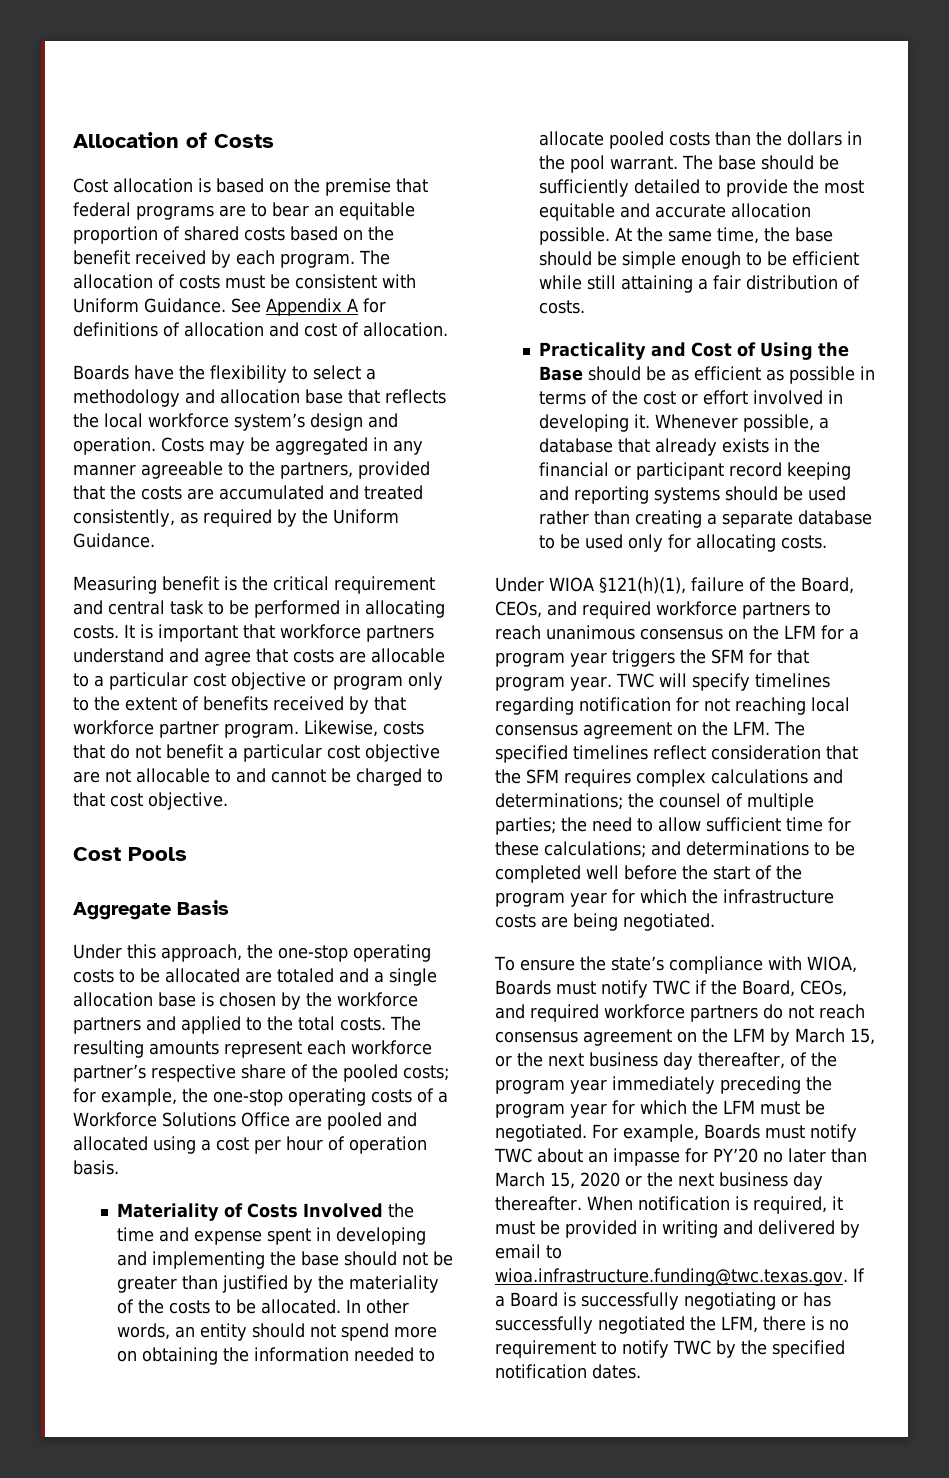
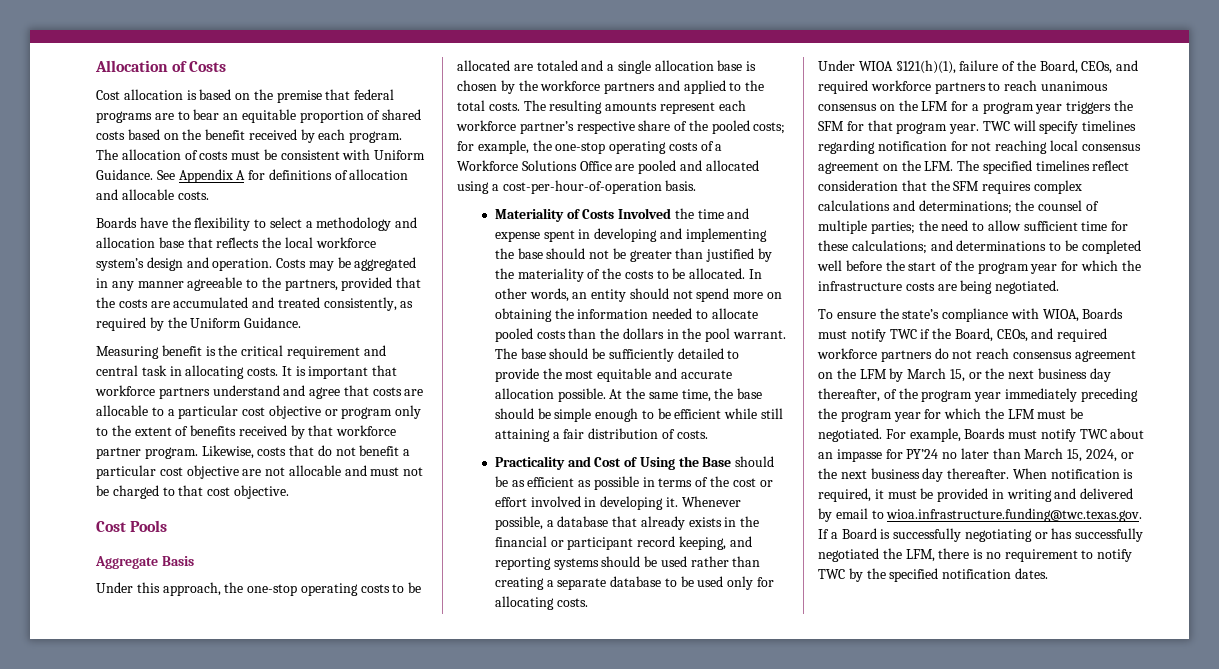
[304,322,448,337] cost of allocation. -> [121,189,209,200] allocable costs.
[208,600,340,618] to be performed -> (167, 370) none
[215,768,326,783] to and cannot -> [344,465,424,476] and must not
[216,1136,427,1154] cost per hour of operation -> [502,180,662,194] cost-per-hour-of-operation
[787,462,852,480] keeping -> [678,536,726,550] keeping,
[713,1148,758,1163] PY’20 -> [906,449,939,459] PY’24
[580,1172,620,1187] 2020 -> [1086,449,1118,462] 2024,

